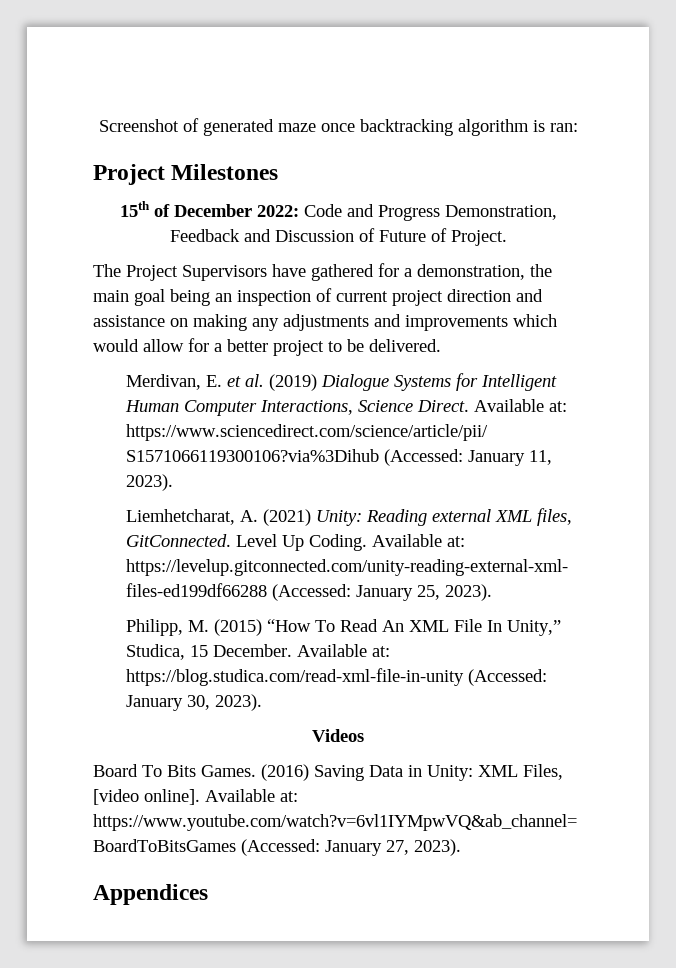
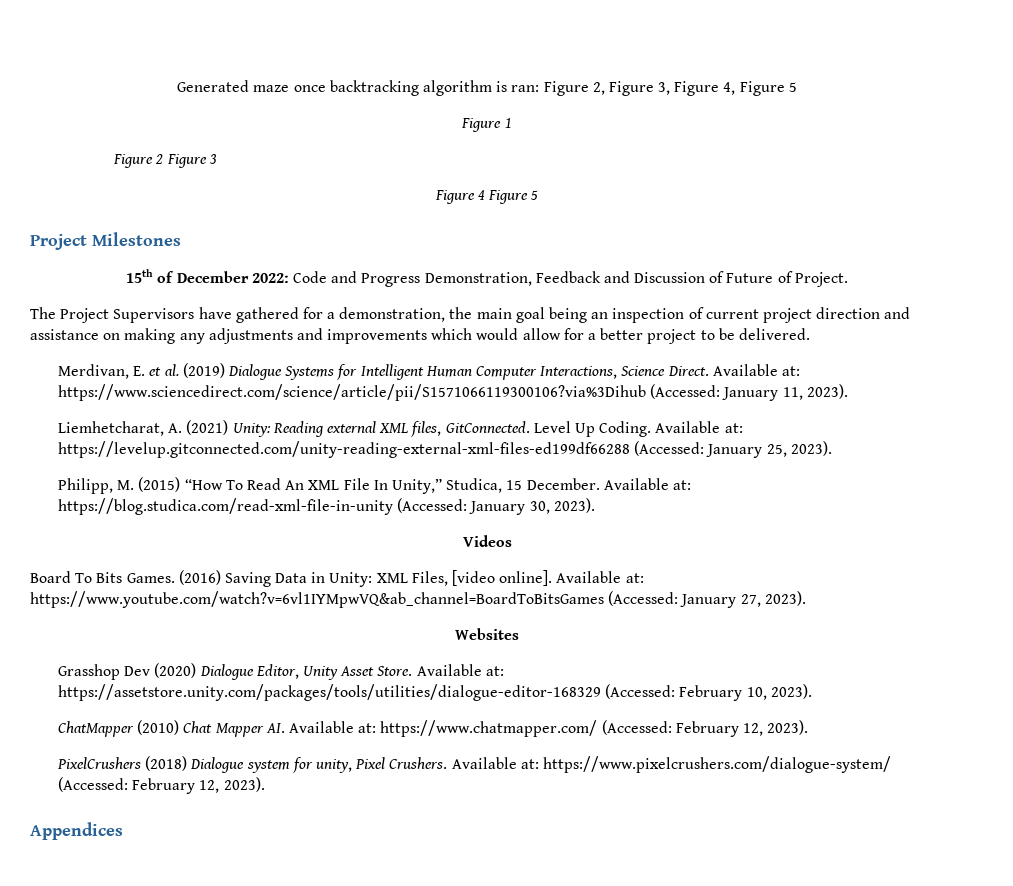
[98,118,274,136] Screenshot of generated -> [177,80,250,92] Generated
(578, 127) none -> [543,81,797,96] [461,118,512,132] [113,154,217,168] [434,190,539,204] Figure 2, Figure 3, Figure 4, Figure 5 // Figure 1 // Figure 2 Figure 3 // Figure 4 Figure 5
(461, 847) none -> [455,628,519,640] [58,663,504,680] [58,684,812,701] [58,720,809,737] [57,756,891,773] [58,777,265,794] // Websites // Grasshop Dev (2020) Dialogue Editor, Unity Asset Store. Available at: https://assetstore.unity.com/packages/tools/utilities/dialogue-editor-168329 (Accessed: February 10, 2023). // ChatMapper (2010) Chat Mapper AI. Available at: https://www.chatmapper.com/ (Accessed: February 12, 2023). // PixelCrushers (2018) Dialogue system for unity, Pixel Crushers. Available at: https://www.pixelcrushers.com/dialogue-system/ (Accessed: February 12, 2023).

